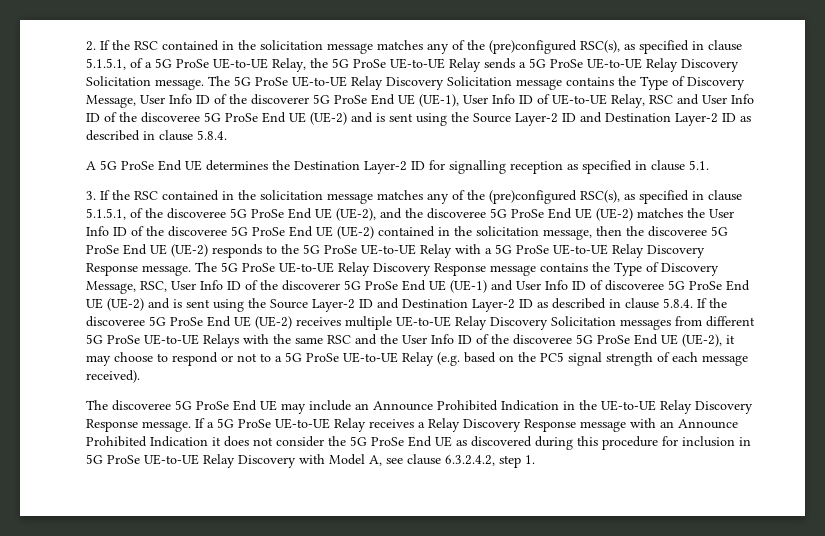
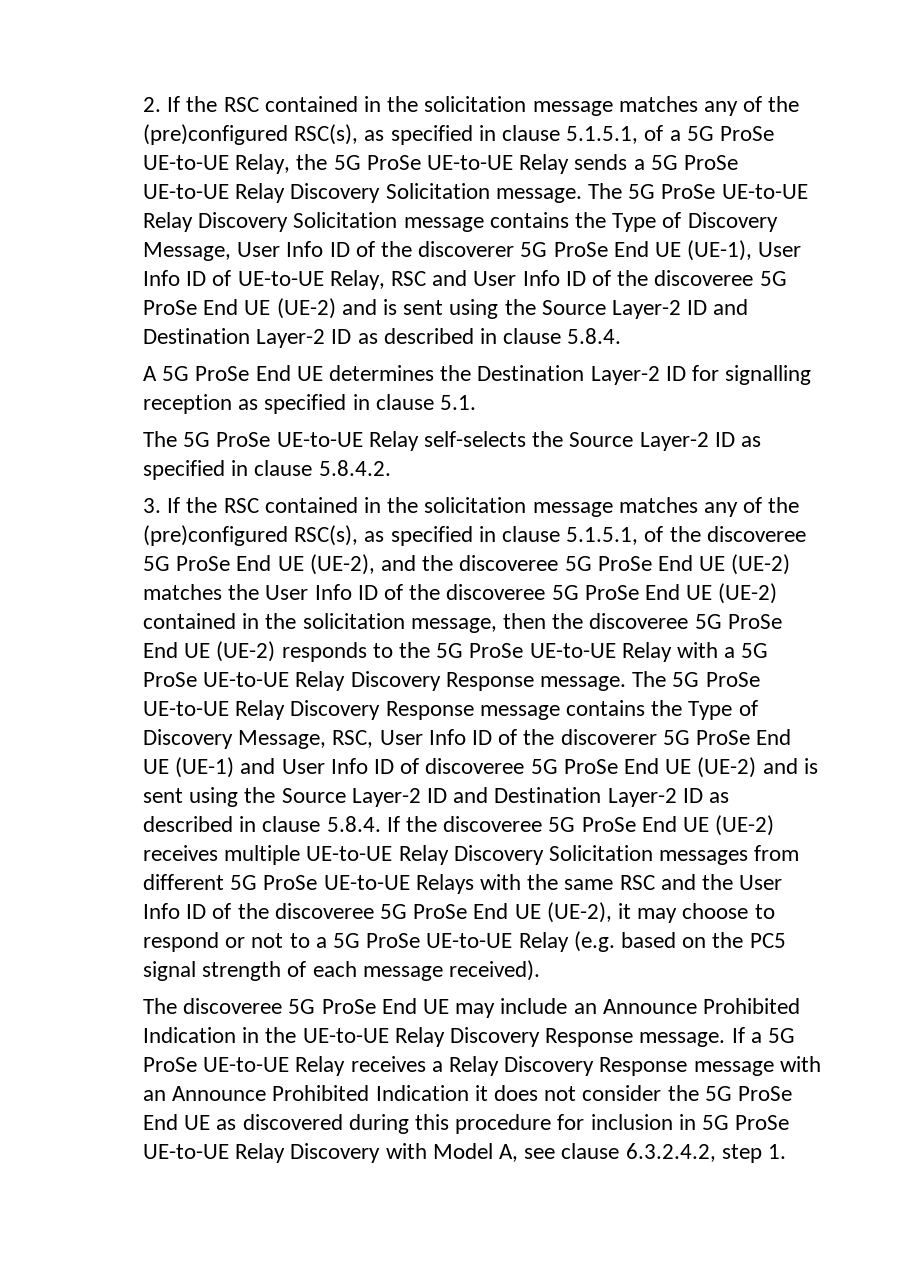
(710, 165) none -> [142,431,762,451] [142,460,391,480] // The 5G ProSe UE-to-UE Relay self-selects the Source Layer-2 ID as specified in clause 5.8.4.2.

